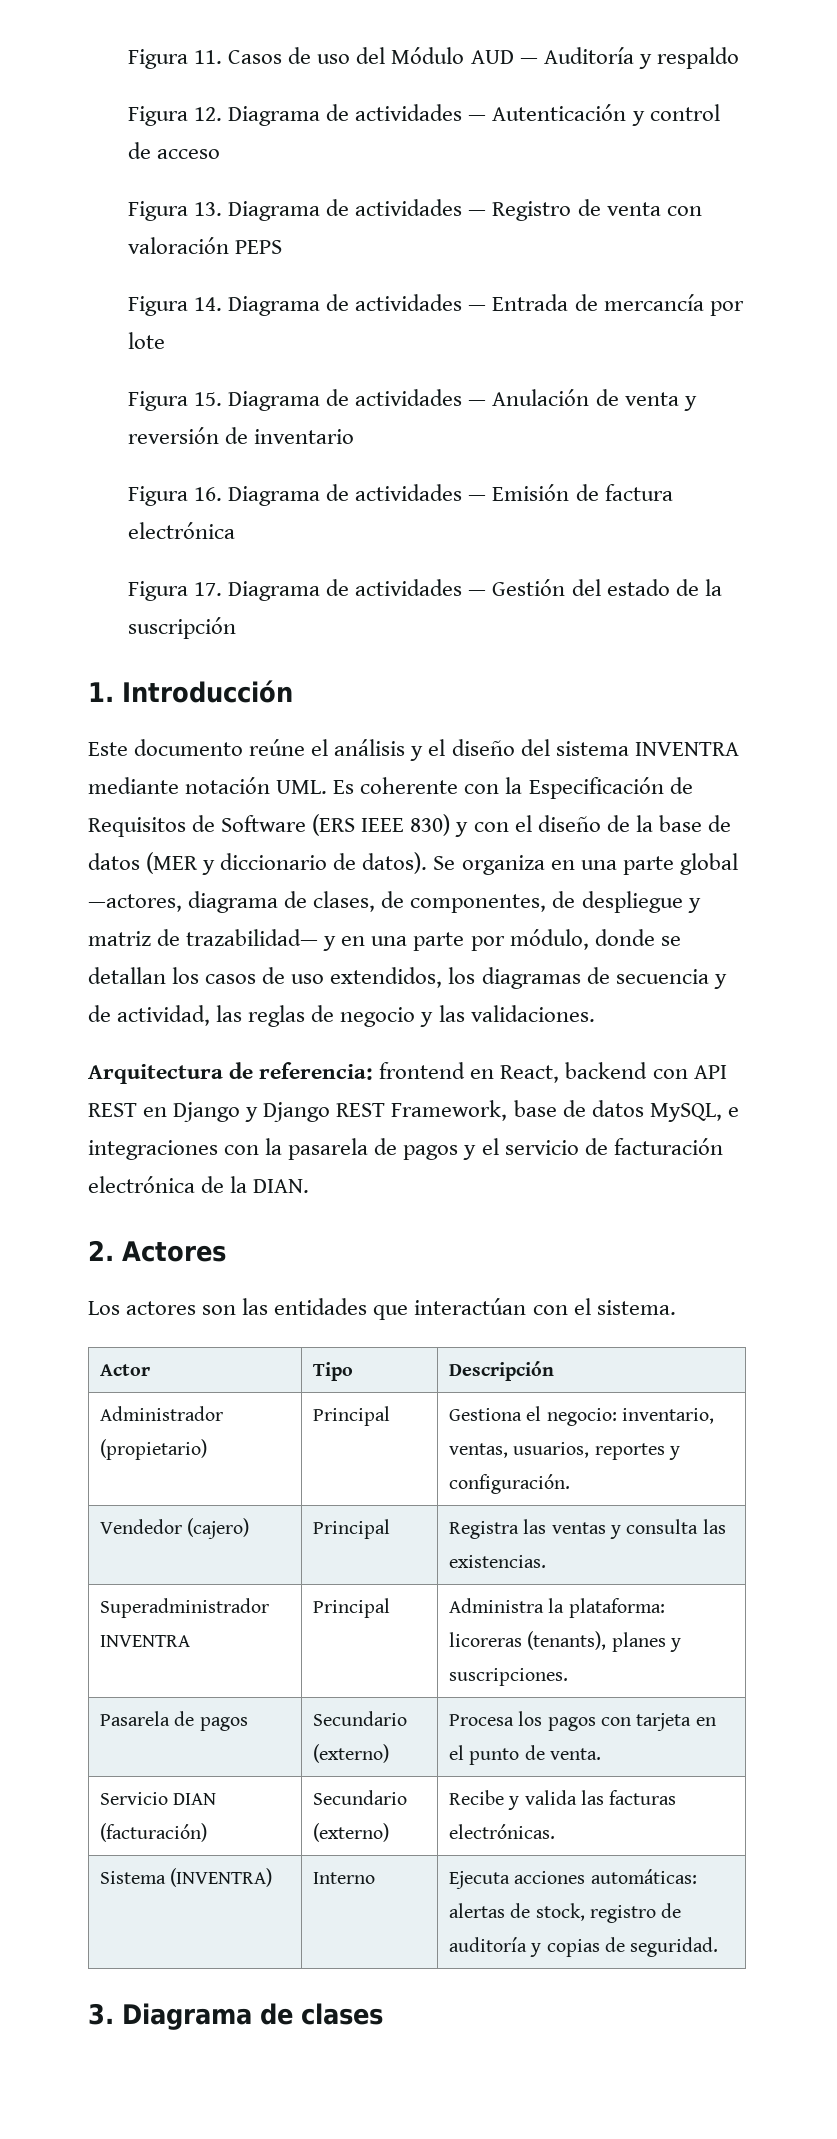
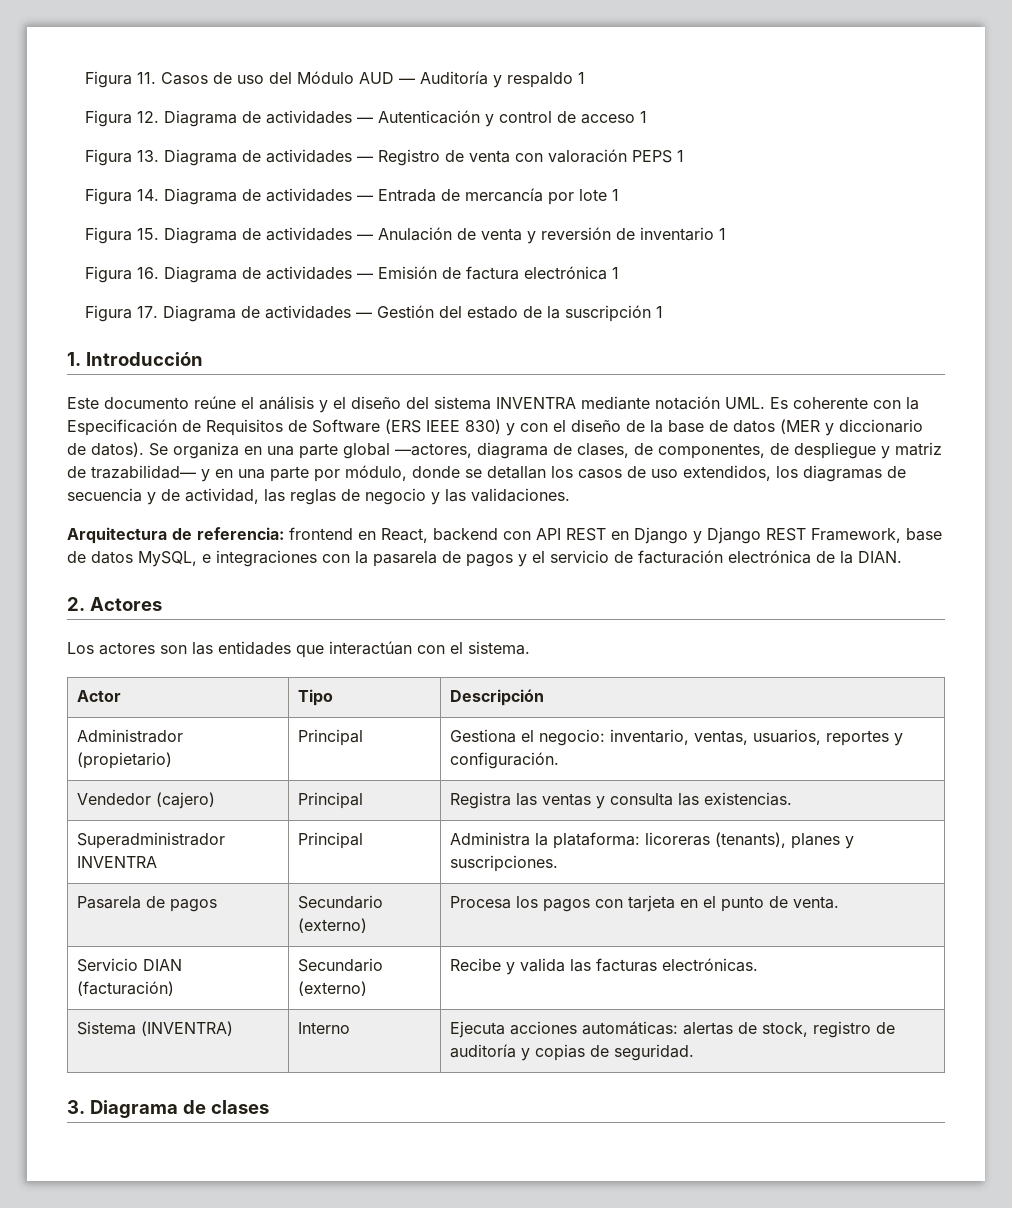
(739, 58) none -> [577,72,585,84] 1
(221, 154) none -> [639,111,647,123] 1
(283, 247) none -> [676,150,684,162] 1
(166, 340) none -> [611,189,619,201] 1
(355, 436) none -> [718,228,726,240] 1
(236, 530) none -> [611,267,619,279] 1
(237, 628) none -> [655,306,663,318] 1

